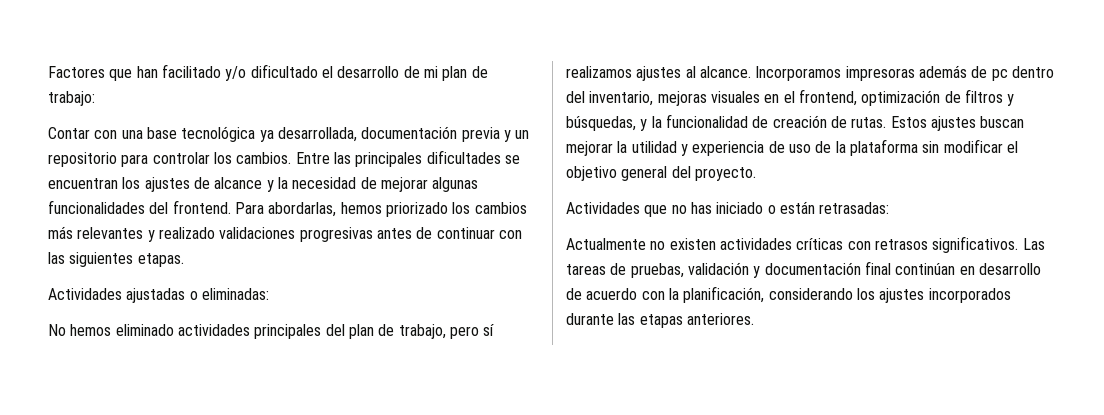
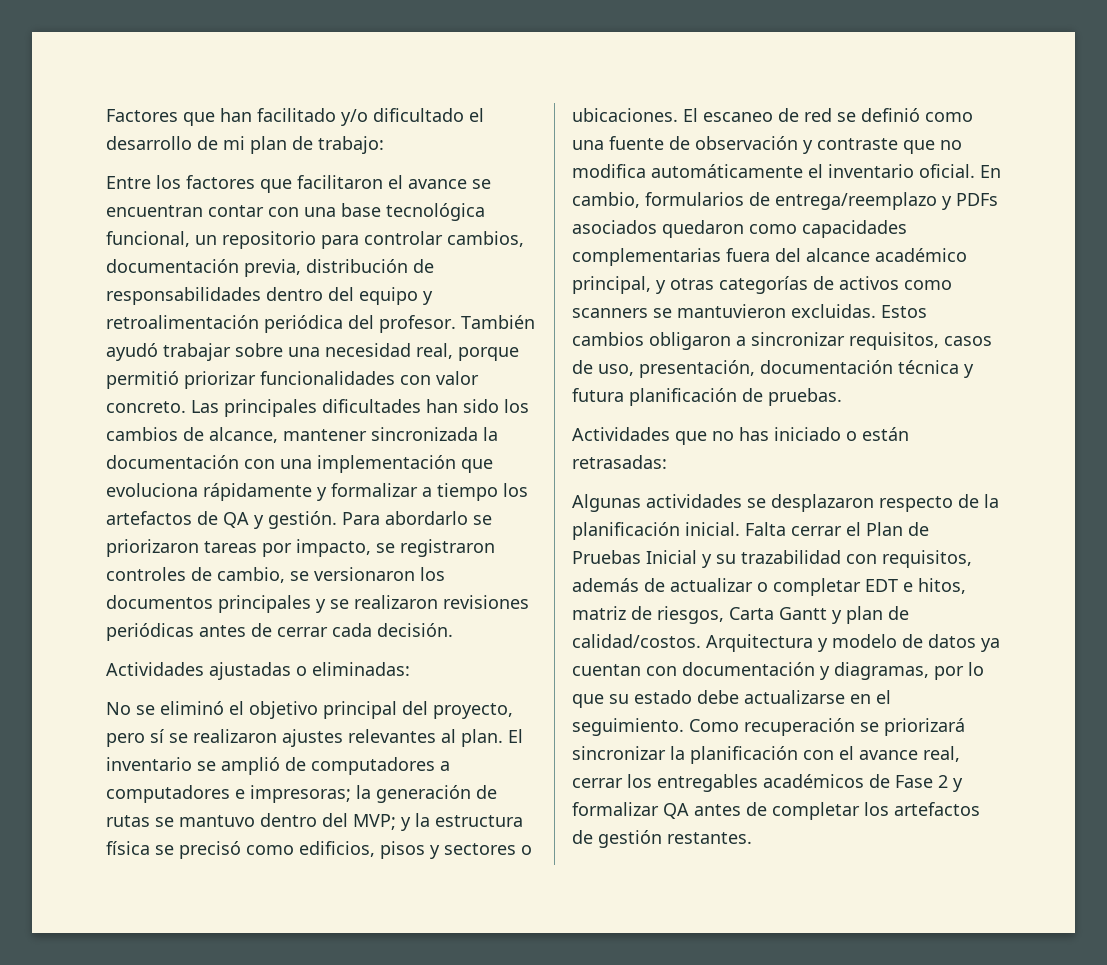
[48,126,530,142] [48,150,520,167] [48,177,479,192] [48,200,527,217] [48,226,522,242] [48,252,184,267] Contar con una base tecnológica ya desarrollada, documentación previa y un repositorio para controlar los cambios. Entre las principales dificultades se encuentran los ajustes de alcance y la necesidad de mejorar algunas funcionalidades del frontend. Para abordarlas, hemos priorizado los cambios más relevantes y realizado validaciones progresivas antes de continuar con las siguientes etapas. -> [106,175,491,193] [106,203,485,221] [106,231,524,249] [106,259,434,277] [106,287,433,305] [106,315,535,333] [106,343,519,361] [106,371,479,389] [106,399,529,417] [106,427,498,443] [106,455,493,473] [106,483,528,501] [106,511,492,529] [106,539,495,557] [106,567,445,583] [106,595,529,613] [106,623,453,641] Entre los factores que facilitaron el avance se encuentran contar con una base tecnológica funcional, un repositorio para controlar cambios, documentación previa, distribución de responsabilidades dentro del equipo y retroalimentación periódica del profesor. También ayudó trabajar sobre una necesidad real, porque permitió priorizar funcionalidades con valor concreto. Las principales dificultades han sido los cambios de alcance, mantener sincronizada la documentación con una implementación que evoluciona rápidamente y formalizar a tiempo los artefactos de QA y gestión. Para abordarlo se priorizaron tareas por impacto, se registraron controles de cambio, se versionaron los documentos principales y se realizaron revisiones periódicas antes de cerrar cada decisión.
[70,324,495,339] [566,65,1054,81] [566,89,1015,106] [566,114,1025,131] [566,139,1018,156] [566,166,756,181] hemos eliminado actividades principales del plan de trabajo, pero sí realizamos ajustes al alcance. Incorporamos impresoras además de pc dentro del inventario, mejoras visuales en el frontend, optimización de filtros y búsquedas, y la funcionalidad de creación de rutas. Estos ajustes buscan mejorar la utilidad y experiencia de uso de la plataforma sin modificar el objetivo general del proyecto. -> [136,701,513,719] [106,729,523,747] [106,757,450,775] [106,785,497,803] [106,813,523,831] [106,841,532,859] [572,108,973,122] [572,136,962,154] [572,164,1001,178] [572,192,998,210] [572,220,907,238] [572,248,967,266] [572,276,952,294] [572,304,927,318] [572,332,992,350] [572,360,974,378] [572,388,842,406] se eliminó el objetivo principal del proyecto, pero sí se realizaron ajustes relevantes al plan. El inventario se amplió de computadores a computadores e impresoras; la generación de rutas se mantuvo dentro del MVP; y la estructura física se precisó como edificios, pisos y sectores o ubicaciones. El escaneo de red se definió como una fuente de observación y contraste que no modifica automáticamente el inventario oficial. En cambio, formularios de entrega/reemplazo y PDFs asociados quedaron como capacidades complementarias fuera del alcance académico principal, y otras categorías de activos como scanners se mantuvieron excluidas. Estos cambios obligaron a sincronizar requisitos, casos de uso, presentación, documentación técnica y futura planificación de pruebas.
[566,236,1045,253] [566,261,1041,278] [566,286,1011,303] [566,313,754,328] Actualmente no existen actividades críticas con retrasos significativos. Las tareas de pruebas, validación y documentación final continúan en desarrollo de acuerdo con la planificación, considerando los ajustes incorporados durante las etapas anteriores. -> [572,494,999,512] [572,522,929,540] [572,550,972,568] [572,578,966,596] [572,606,909,624] [572,634,1000,652] [572,662,984,680] [572,690,891,708] [572,718,965,736] [572,746,960,764] [572,774,963,792] [572,802,980,820] [572,830,752,848] Algunas actividades se desplazaron respecto de la planificación inicial. Falta cerrar el Plan de Pruebas Inicial y su trazabilidad con requisitos, además de actualizar o completar EDT e hitos, matriz de riesgos, Carta Gantt y plan de calidad/costos. Arquitectura y modelo de datos ya cuentan con documentación y diagramas, por lo que su estado debe actualizarse en el seguimiento. Como recuperación se priorizará sincronizar la planificación con el avance real, cerrar los entregables académicos de Fase 2 y formalizar QA antes de completar los artefactos de gestión restantes.

